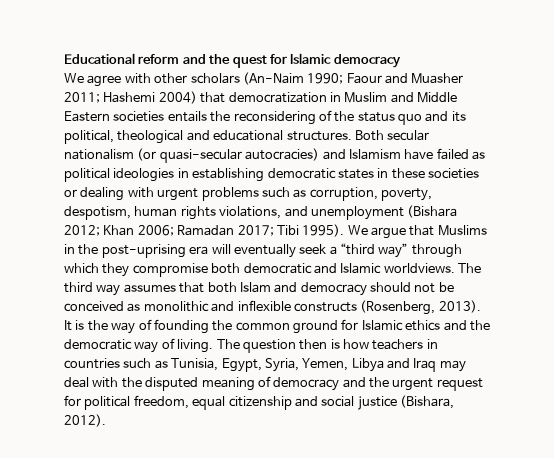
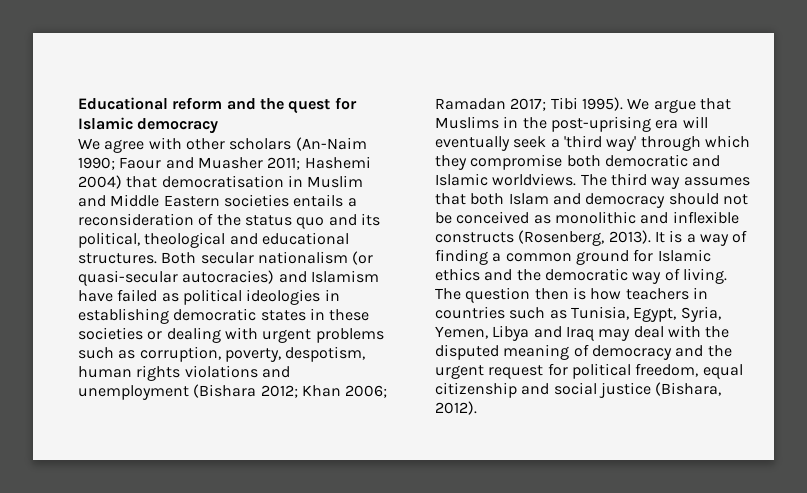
[228,92,327,103] democratization -> [161,175,284,188] democratisation
[210,111,316,125] the reconsidering -> [347,198,357,207] [78,213,194,226] a reconsideration
[219,206,282,219] violations, -> [184,365,258,378] violations
[340,243,409,258] “third way” -> [563,135,637,151] 'third way'
[87,319,233,334] the way of founding the -> [686,230,748,246] [435,249,502,265] a way of finding a

